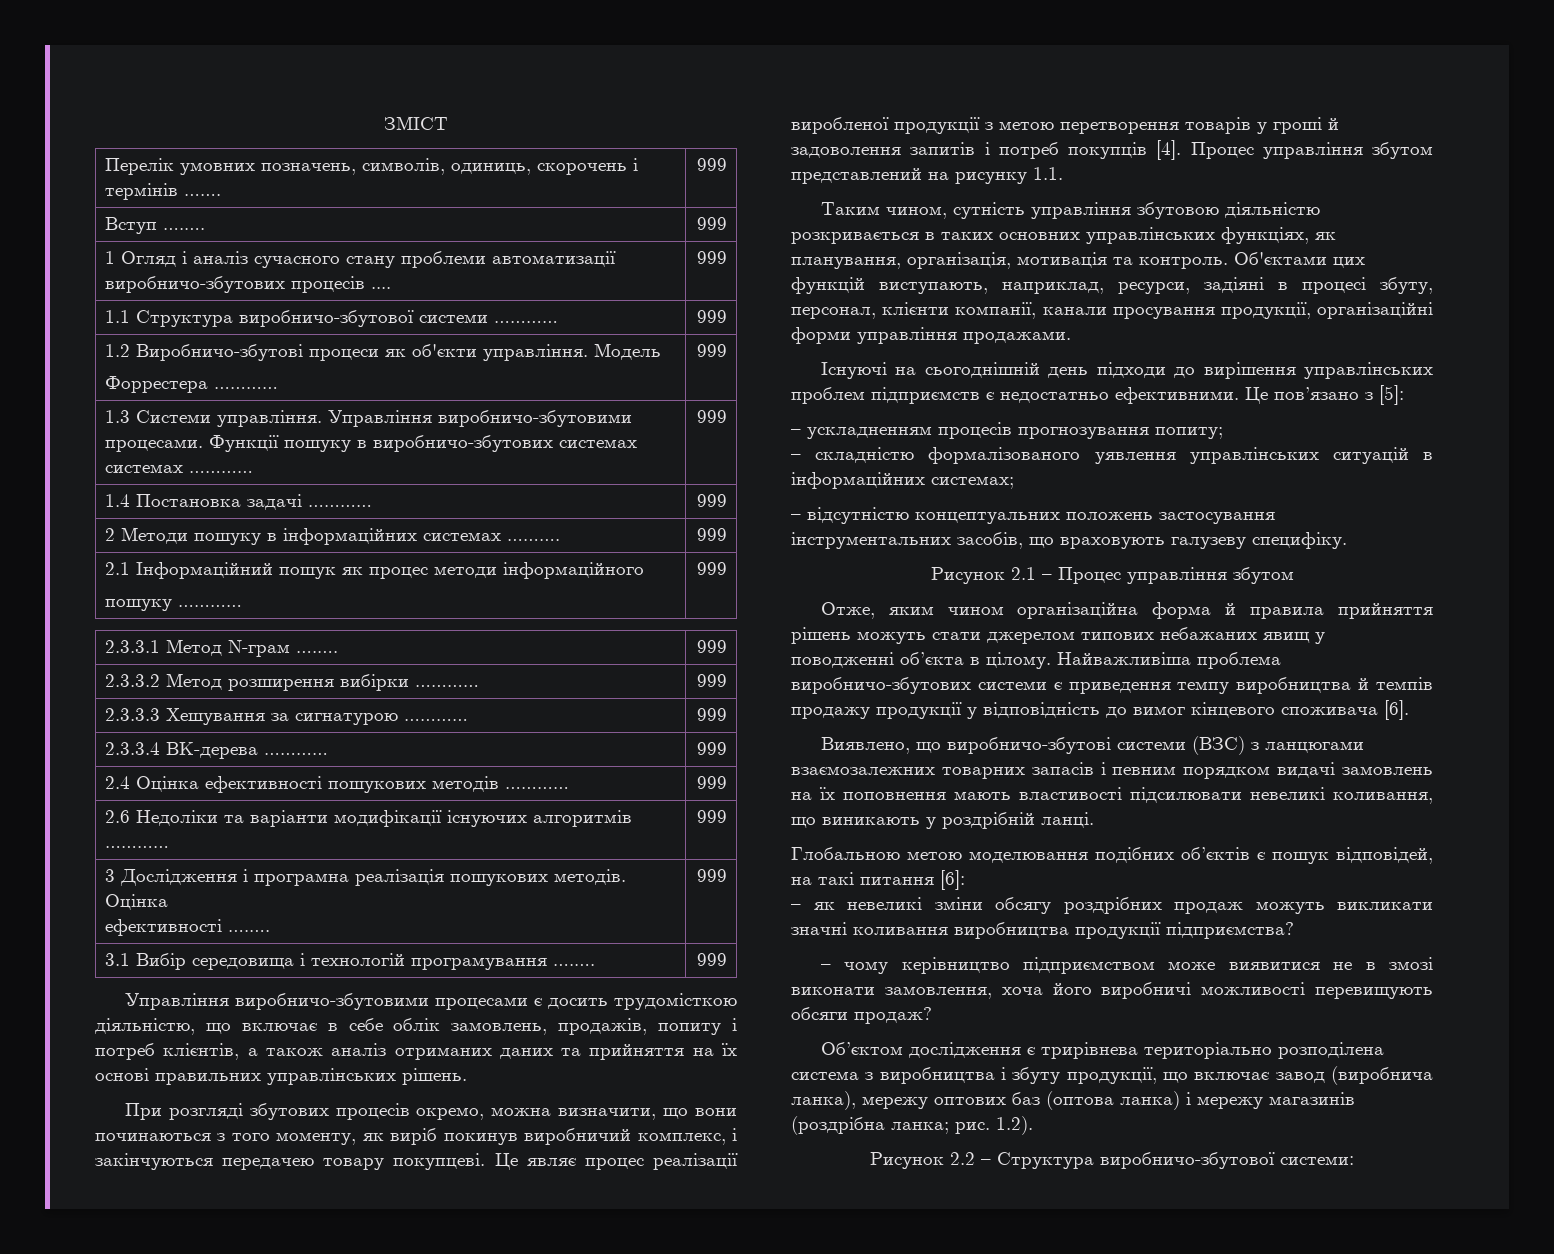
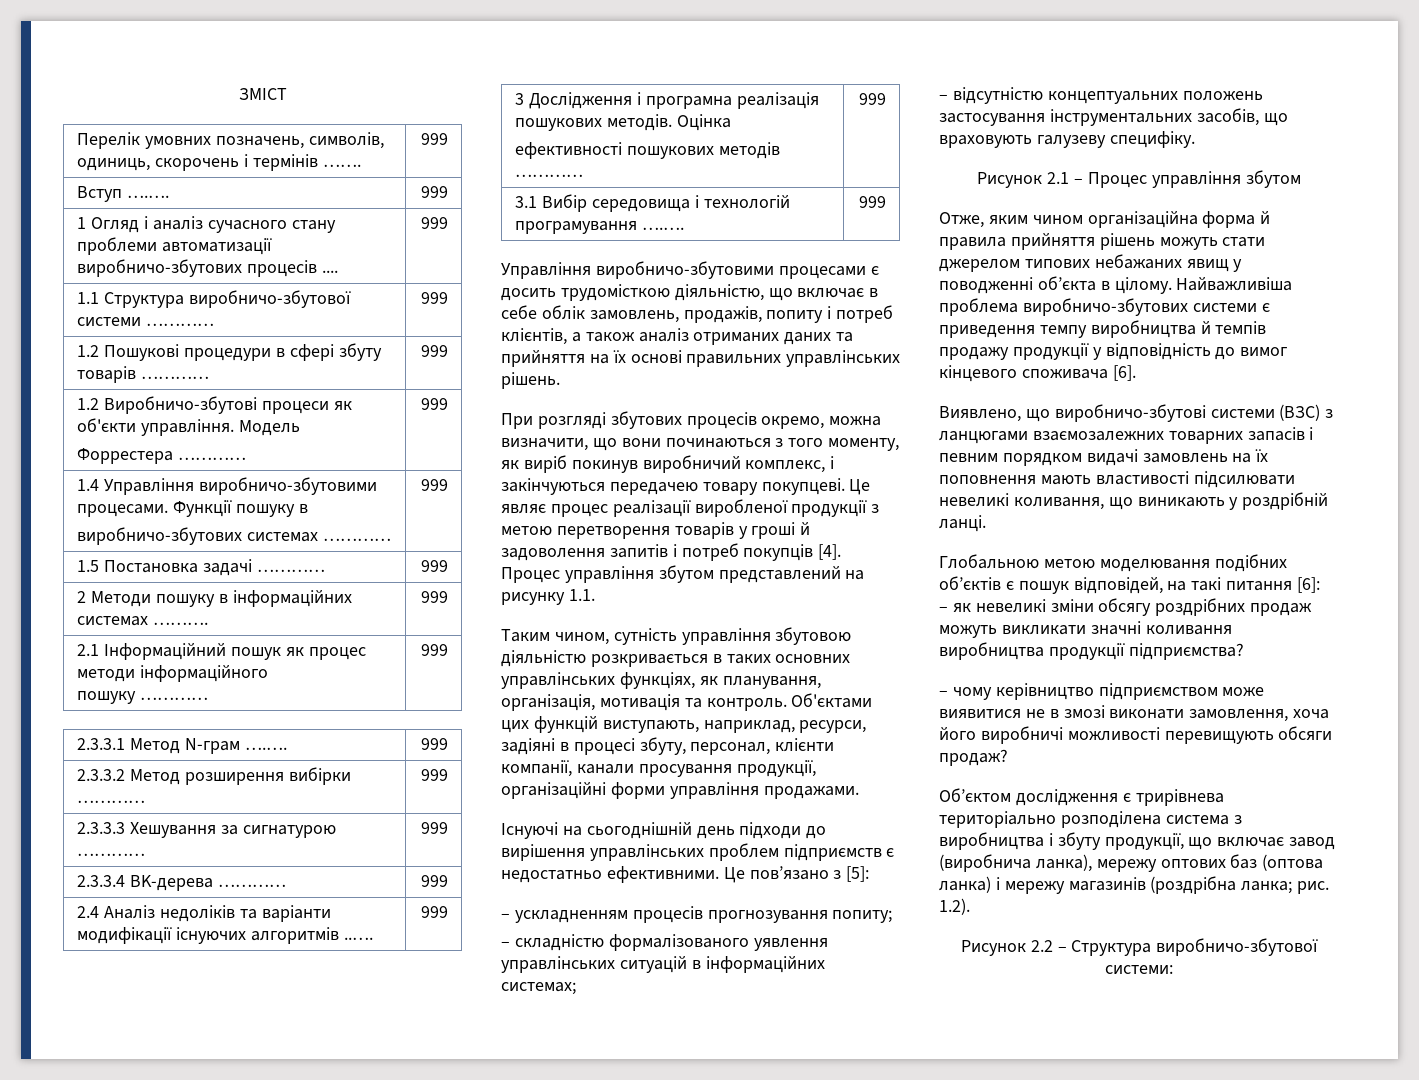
(728, 316) none -> [77,343,382,361] [77,366,210,383] [420,345,448,357] // 1.2 Пошукові процедури в сфері збуту товарів ………… | 999
[104,410,322,427] 1.3 Системи управління. -> [77,479,100,491] 1.4
(367, 444) none -> (308, 508) //
[104,464,253,473] [697,410,728,423] [104,494,130,507] системах ………… | 999 // 1.4 -> [322,538,391,541] [420,479,448,491] [77,560,100,572] ………… | 999 // 1.5
[135,776,569,793] [697,776,728,789] [104,810,218,826] Оцінка ефективності пошукових методів ………… | 999 // 2.6 Недоліки -> [104,905,235,922] Аналіз недоліків
[104,846,169,848] ………… -> [343,937,373,940] ..….
[227,930,270,932] ….…. -> [627,142,780,159] [515,174,584,177] пошукових методів …………

